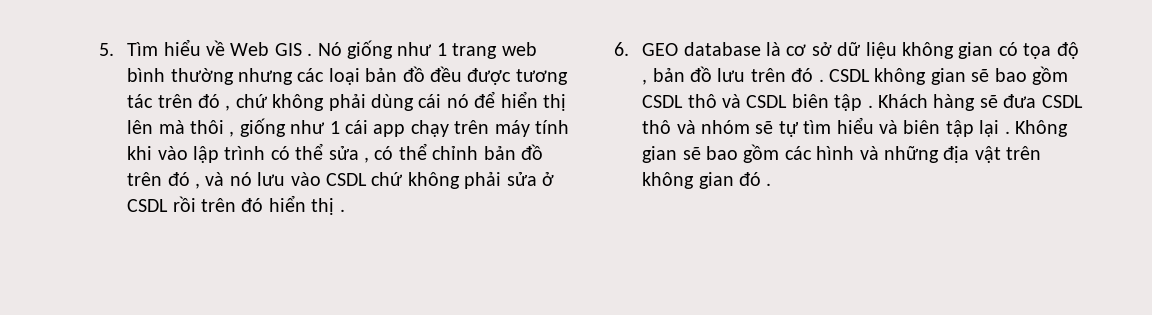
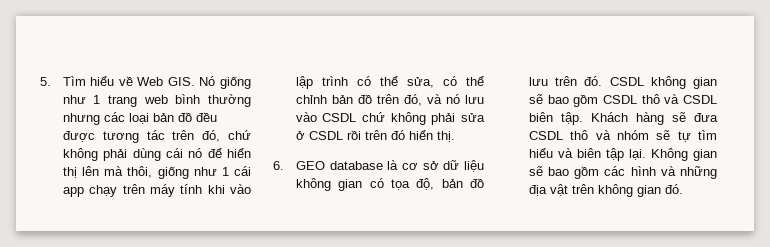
[274,43,313,56] GIS . -> [167,77,195,86] GIS.
[197,94,231,111] đó , -> [202,130,221,142] đó,
[189,120,235,137] thôi , -> [127,166,153,178] thôi,
[328,146,369,163] sửa , -> [406,77,434,88] sửa,
[167,172,200,189] đó , -> [403,94,422,106] đó,
[311,198,345,215] thị . -> [436,131,455,142] thị.
[1056,42,1079,59] [642,79,648,85] độ , -> [416,178,435,190] độ,
[791,68,824,82] đó . -> [584,76,603,86] đó.
[834,94,873,111] tập . -> [560,112,583,125] tập.
[979,120,1010,137] lại . -> [628,149,646,160] lại.
[738,172,772,186] đó . -> [664,184,683,194] đó.

